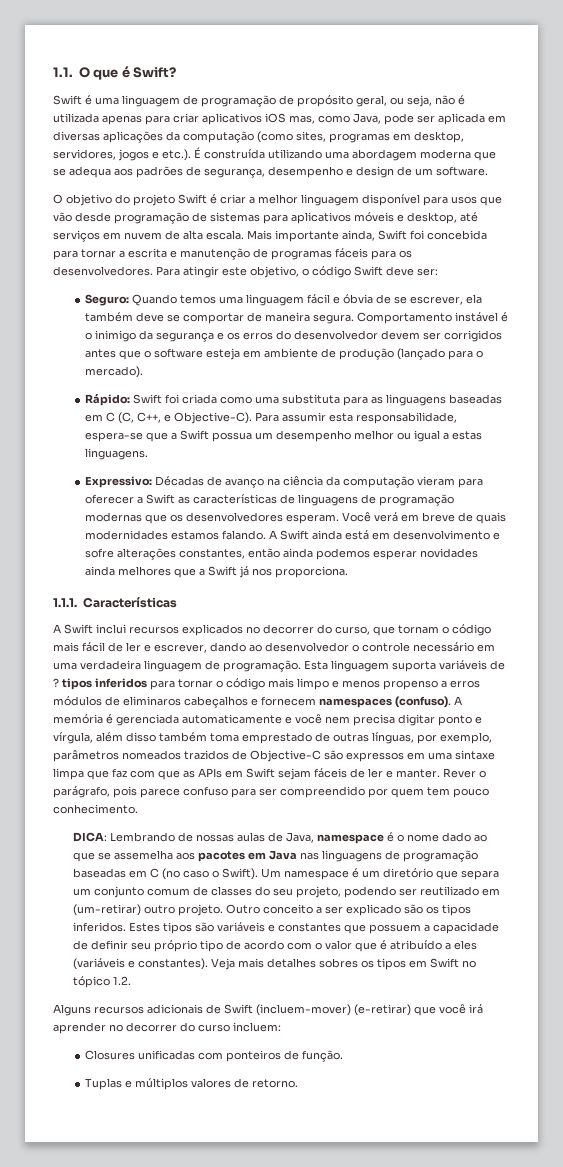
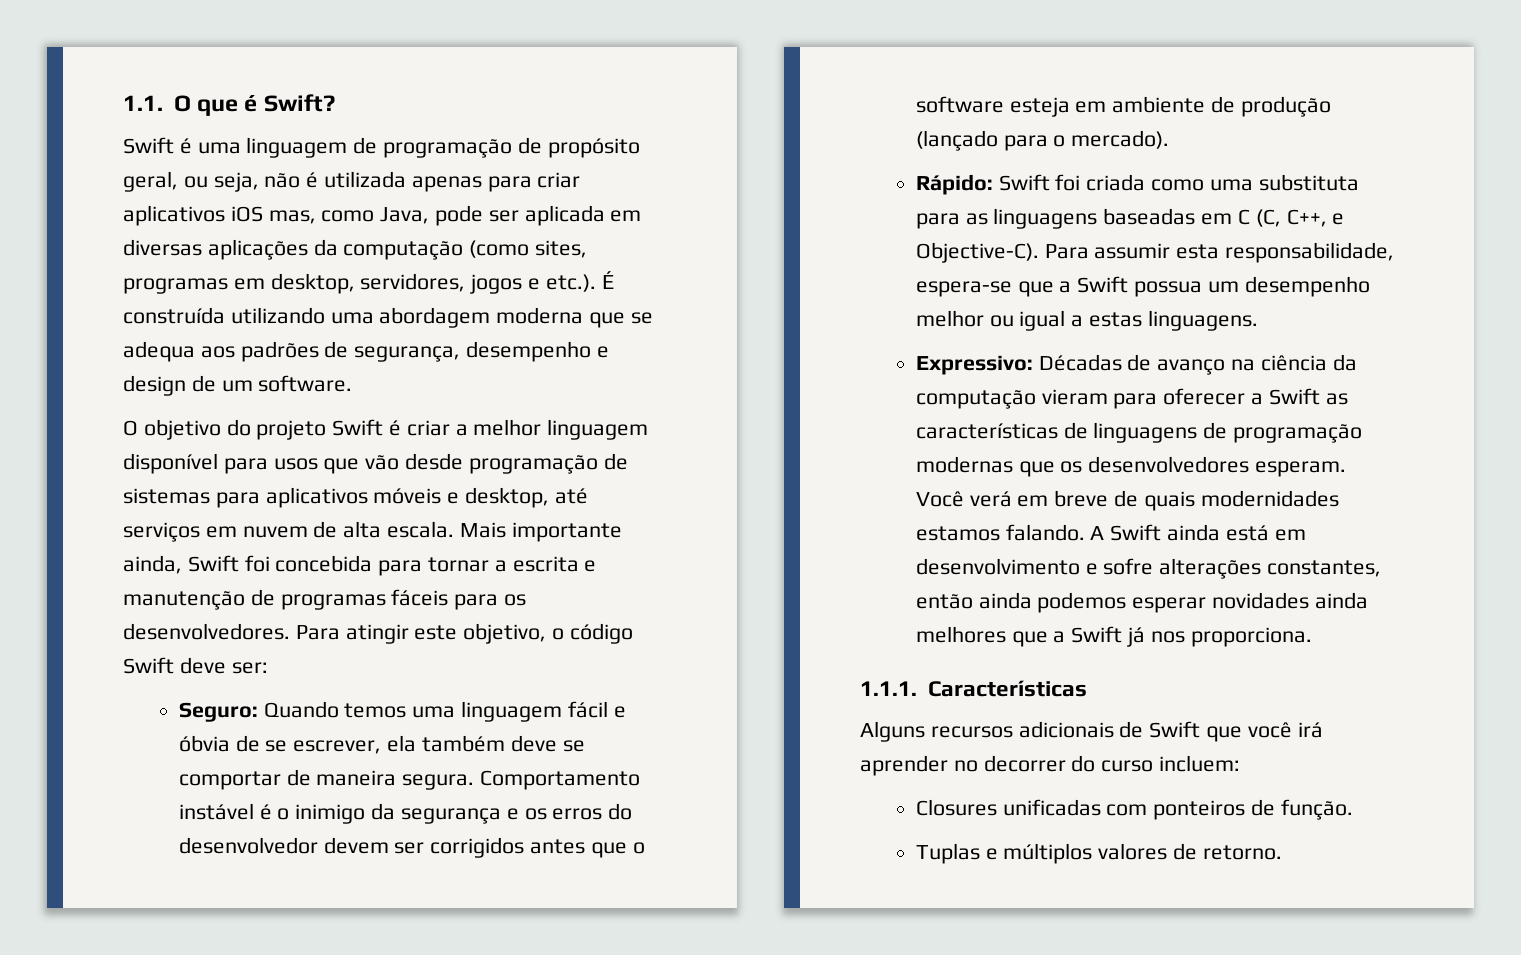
[53,624,491,636] [53,642,495,653] [53,660,505,672] [53,678,480,690] [53,696,462,708] [53,714,482,726] [53,732,492,744] [53,750,495,762] [53,768,486,780] [53,786,489,798] [53,804,138,814] [72,832,487,844] [72,850,478,862] [72,868,499,880] [72,886,500,898] [72,904,471,916] [72,922,499,934] [72,940,477,952] [72,958,476,970] [72,976,131,988] // A Swift inclui recursos explicados no decorrer do curso, que tornam o código mais fácil de ler e escrever, dando ao desenvolvedor o controle necessário em uma verdadeira linguagem de programação. Esta linguagem suporta variáveis de ? tipos inferidos para tornar o código mais limpo e menos propenso a erros módulos de eliminaros cabeçalhos e fornecem namespaces (confuso). A memória é gerenciada automaticamente e você nem precisa digitar ponto e vírgula, além disso também toma emprestado de outras línguas, por exemplo, parâmetros nomeados trazidos de Objective-C são expressos em uma sintaxe limpa que faz com que as APIs em Swift sejam fáceis de ler e manter. Rever o parágrafo, pois parece confuso para ser compreendido por quem tem pouco conhecimento. // DICA: Lembrando de nossas aulas de Java, namespace é o nome dado ao que se assemelha aos pacotes em Java nas linguagens de programação baseadas em C (no caso o Swift). Um namespace é um diretório que separa um conjunto comum de classes do seu projeto, podendo ser reutilizado em (um-retirar) outro projeto. Outro conceito a ser explicado são os tipos inferidos. Estes tipos são variáveis e constantes que possuem a capacidade de definir seu próprio tipo de acordo com o valor que é atribuído a eles (variáveis e constantes). Veja mais detalhes sobres os tipos em Swift no tópico 1.2. -> (1087, 688) none
[256,1004,411,1016] (incluem-mover) (e-retirar) -> (1201, 729) none

